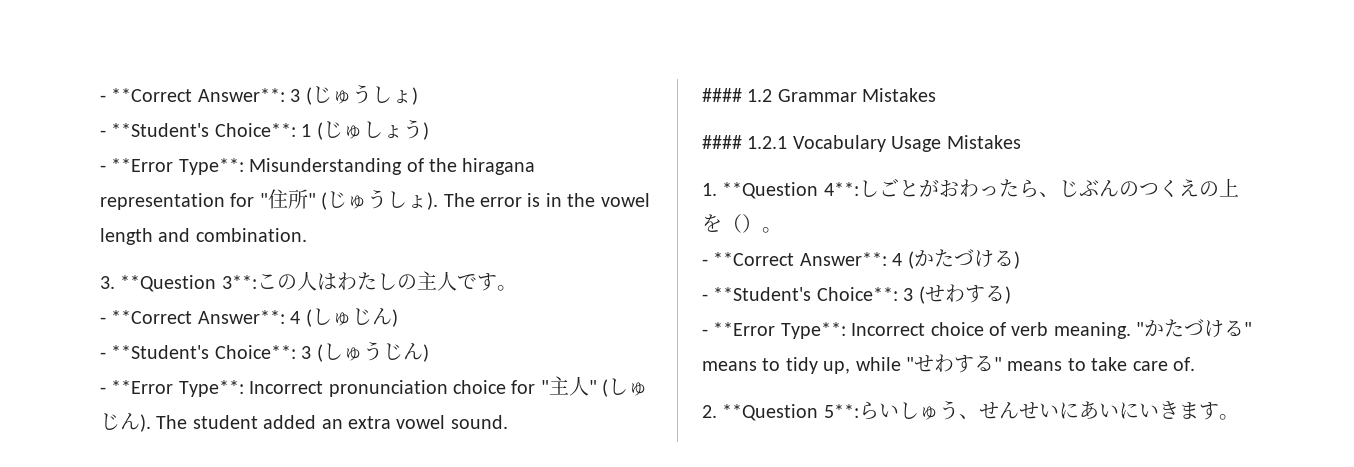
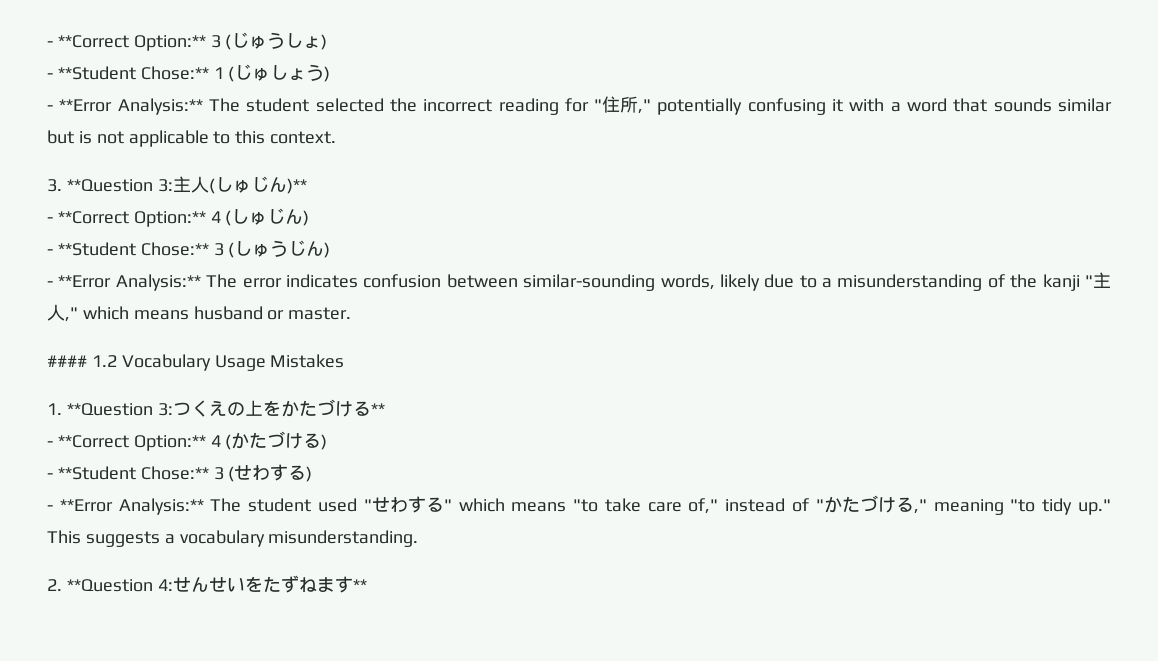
[100,88,285,102] - **Correct Answer**: -> [47,35,206,51] - **Correct Option:**
[111,123,296,137] **Student's Choice**: -> [57,66,209,80] **Student Chose:**
[178,158,536,175] [100,189,650,210] [100,228,307,245] [100,271,517,292] [100,310,285,324] Type**: Misunderstanding of the hiragana representation for "住所" (じゅうしょ). The error is in the vowel length and combination. // 3. **Question 3**:この人はわたしの主人です。 // - **Correct Answer**: -> [117,96,1112,115] [47,130,337,147] [47,176,307,194] [47,211,206,227] Analysis:** The student selected the incorrect reading for "住所," potentially confusing it with a word that sounds similar but is not applicable to this context. // 3. **Question 3:主人(しゅじん)** // - **Correct Option:**
[111,345,296,359] **Student's Choice**: -> [57,242,209,256] **Student Chose:**
[178,376,649,397] [100,412,508,432] [702,88,937,102] [702,135,788,149] Type**: Incorrect pronunciation choice for "主人" (しゅじん). The student added an extra vowel sound. // #### 1.2 Grammar Mistakes // #### 1.2.1 -> [115,272,1112,291] [47,304,352,322] [47,355,117,367] Analysis:** The error indicates confusion between similar-sounding words, likely due to a misunderstanding of the kanji "主人," which means husband or master. // #### 1.2
[823,178,1239,198] [702,214,782,233] [702,252,887,266] 4**:しごとがおわったら、じぶんのつくえの上を（）。 // - **Correct Answer**: -> [157,399,385,417] [47,435,206,451] 3:つくえの上をかたづける** // - **Correct Option:**
[713,287,898,301] **Student's Choice**: -> [57,466,209,480] **Student Chose:**
[780,319,1253,339] [702,354,1195,374] [702,400,1239,421] Type**: Incorrect choice of verb meaning. "かたづける" means to tidy up, while "せわする" means to take care of. // 2. **Question 5**:らいしゅう、せんせいにあいにいきます。 -> [118,495,1111,515] [47,530,419,547] [47,575,367,593] Analysis:** The student used "せわする" which means "to take care of," instead of "かたづける," meaning "to tidy up." This suggests a vocabulary misunderstanding. // 2. **Question 4:せんせいをたずねます**

